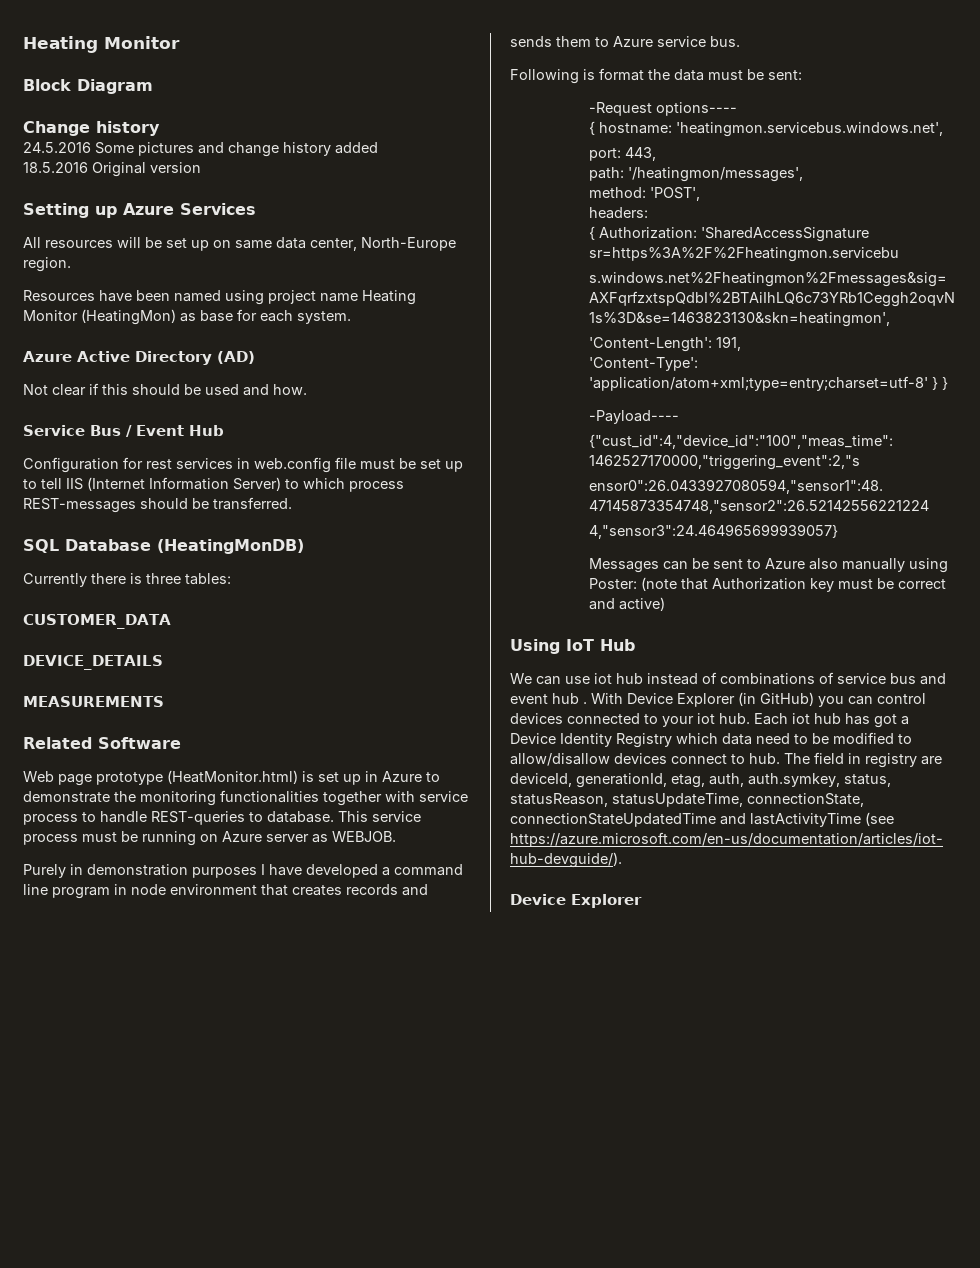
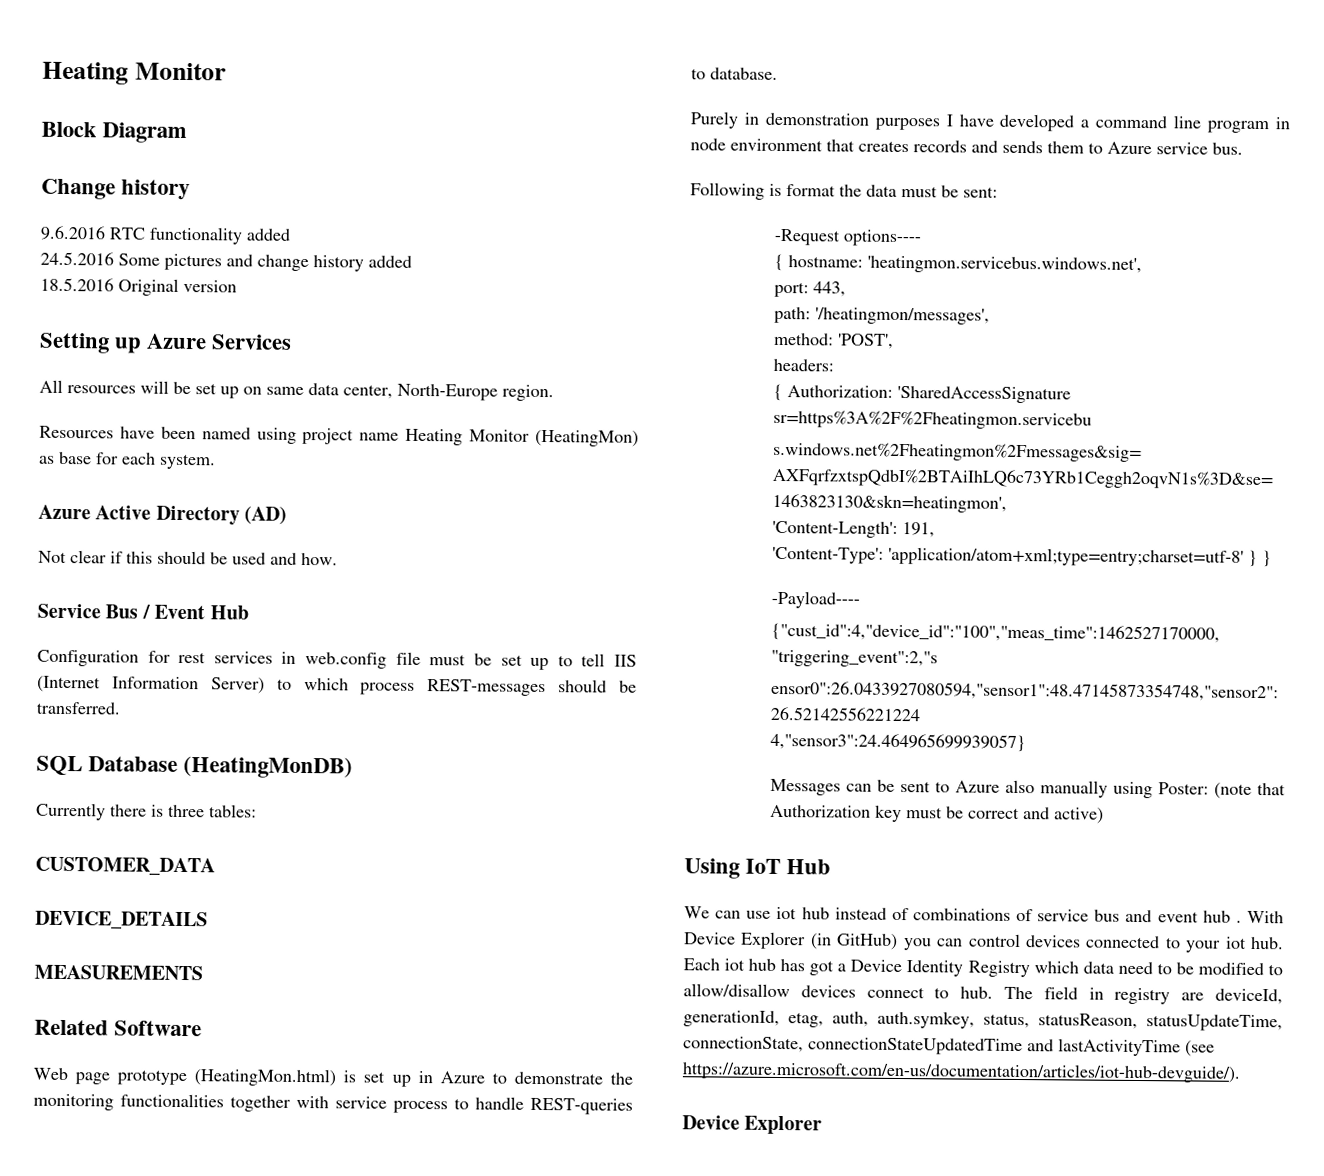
(160, 128) none -> [40,225,290,245] // 9.6.2016 RTC functionality added
[167,770,298,784] (HeatMonitor.html) -> [194,1068,337,1087] (HeatingMon.html)
[338,811,421,822] [23,831,396,846] This service process must be running on Azure server as WEBJOB. -> (778, 73) none

